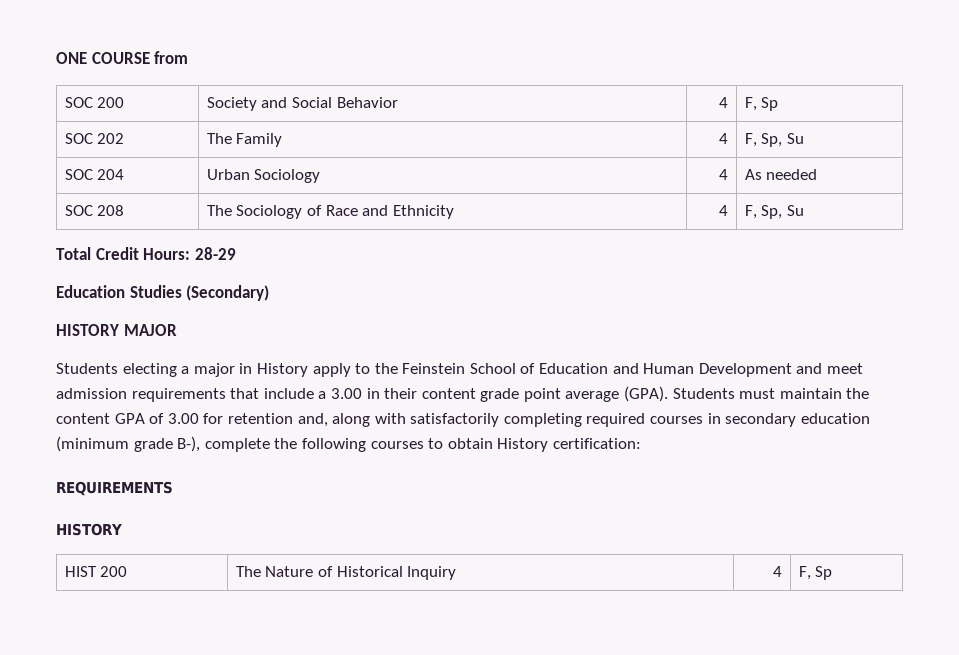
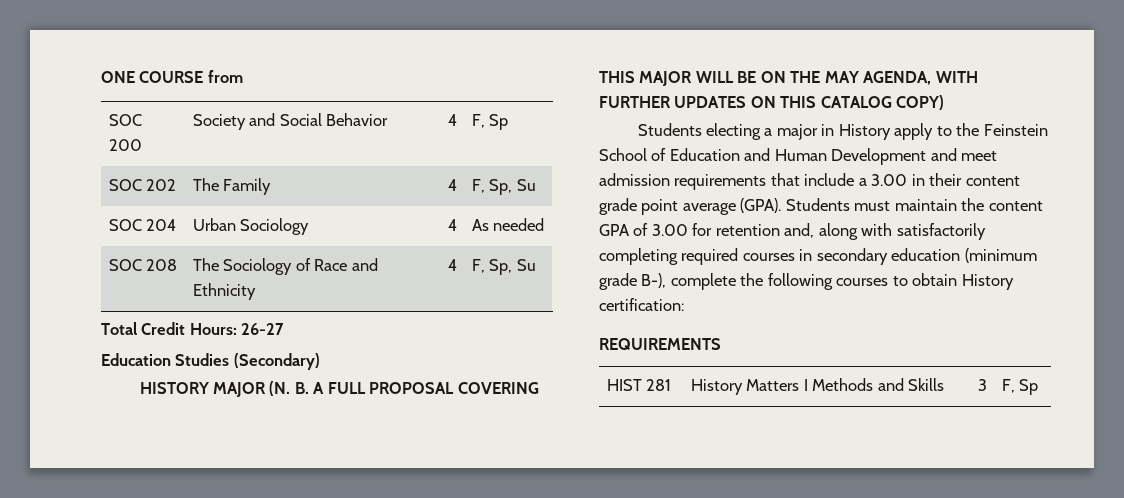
[194,247,236,260] 28-29 -> [241,323,285,335] 26-27
(177, 330) none -> [269,381,539,396] [599,71,978,86] [599,95,945,110] (N. B. A FULL PROPOSAL COVERING THIS MAJOR WILL BE ON THE MAY AGENDA, WITH FURTHER UPDATES ON THIS CATALOG COPY)
[56,523,122,536] // HISTORY -> (721, 344) none
[100,566,128,577] [235,566,457,580] [773,566,783,577] 200 | The Nature of Historical Inquiry | 4 -> [646,379,672,391] [690,378,945,395] [978,379,988,391] 281 | History Matters I Methods and Skills | 3

